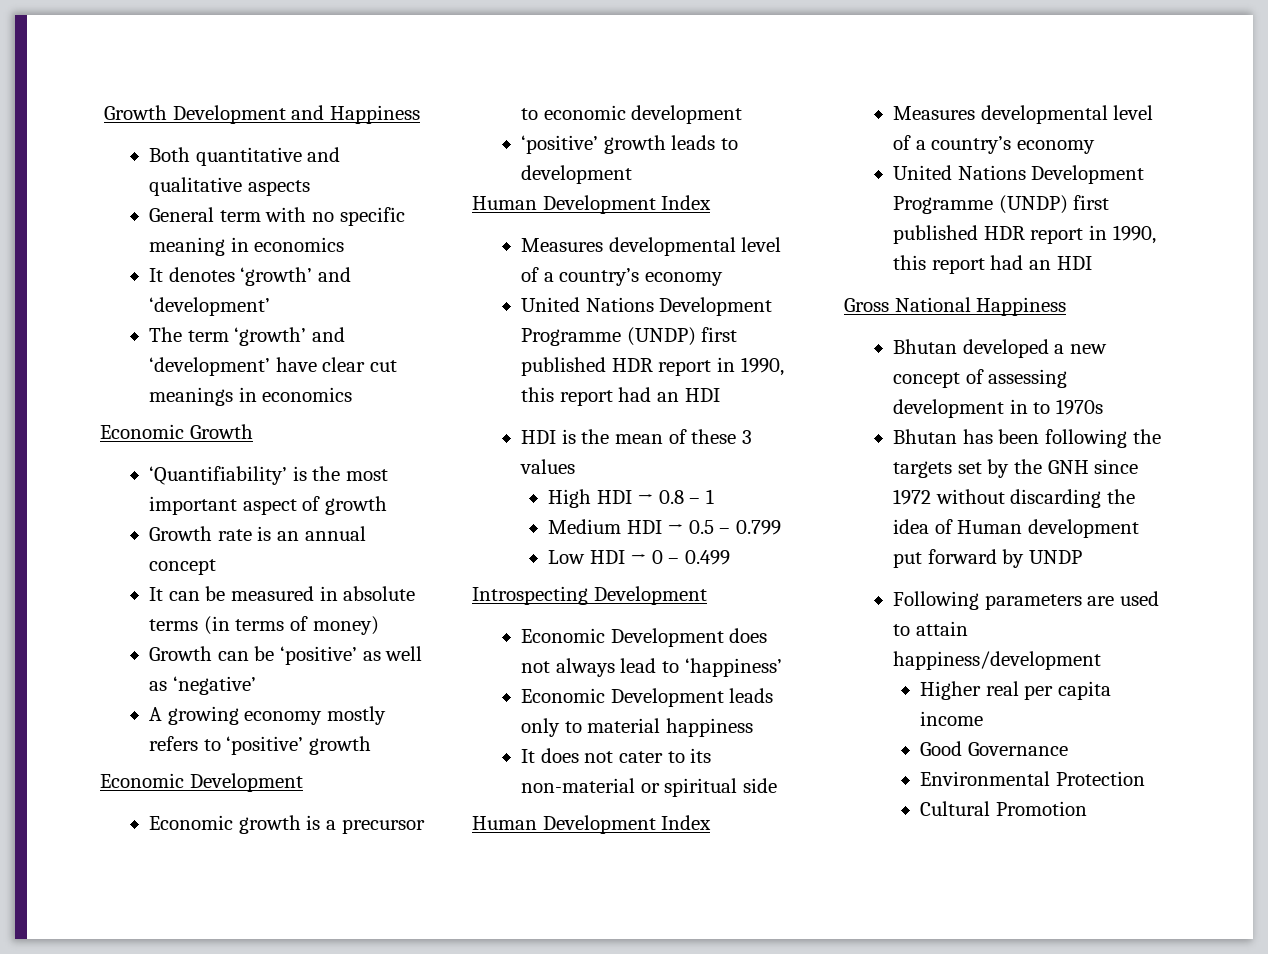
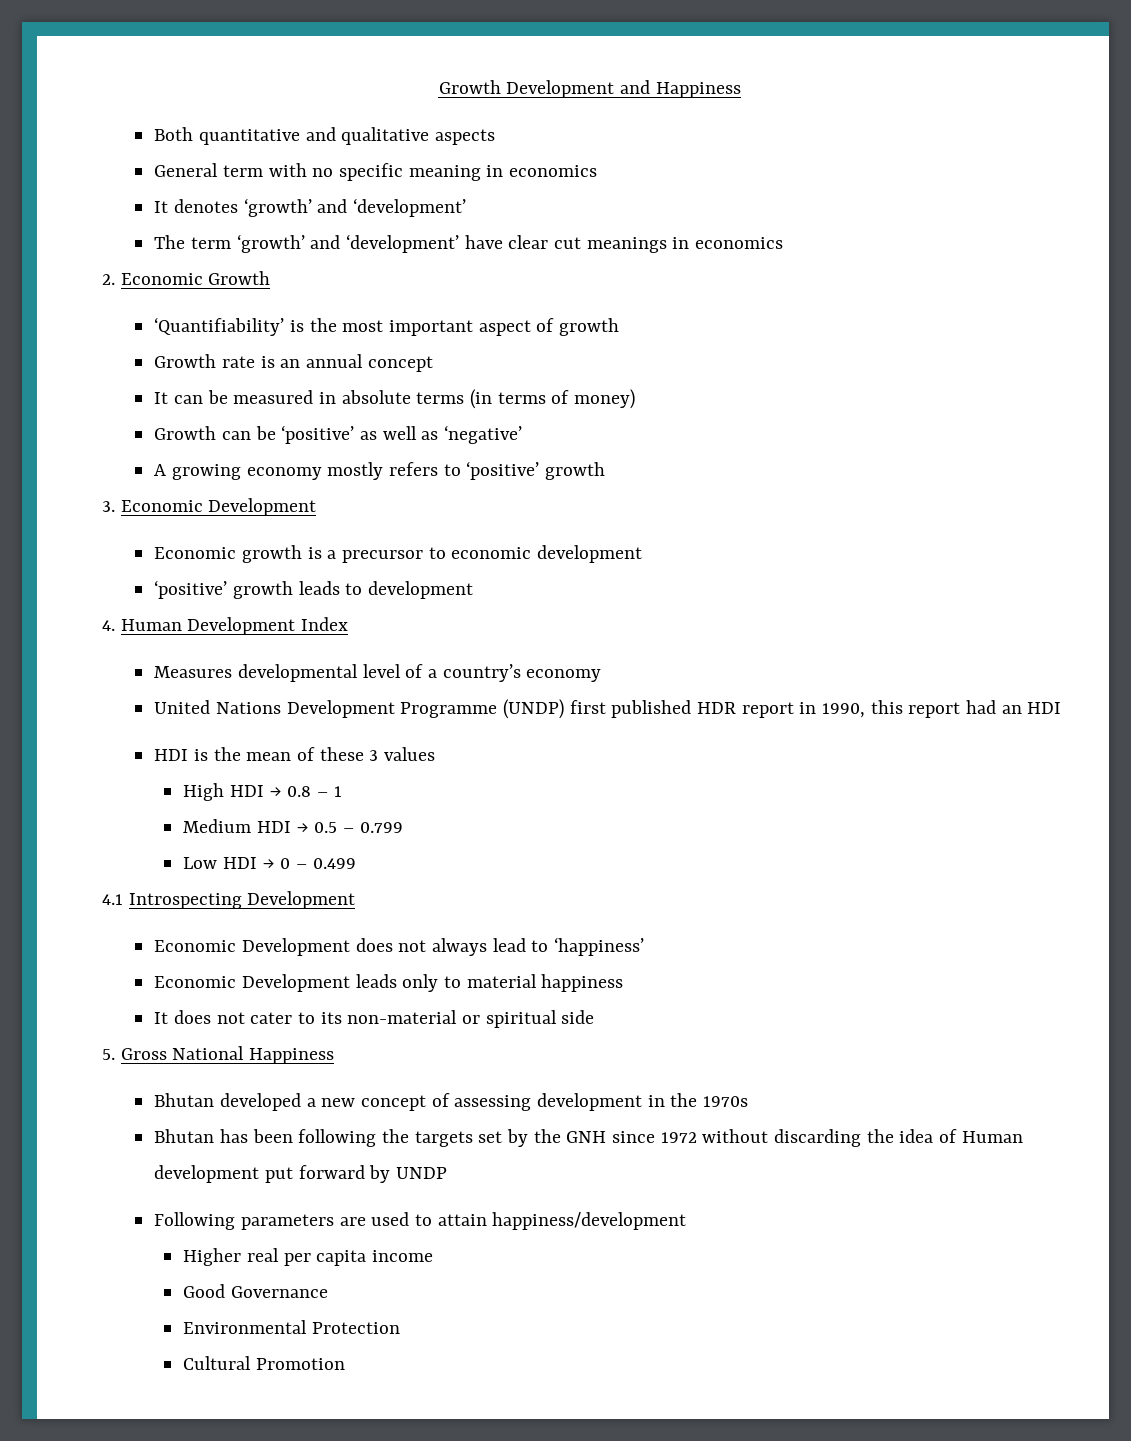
(353, 394) none -> [102,274,115,285] 2.
(372, 745) none -> [102,501,115,512] 3.
(633, 174) none -> [102,620,115,631] 4.
(730, 557) none -> [102,894,123,905] 4.1
[472,815,712,834] [893,105,1154,124] [893,135,1096,154] [893,165,1145,184] [893,195,1110,214] [893,225,1156,244] [893,255,1092,274] Human Development Index // Measures developmental level of a country’s economy // United Nations Development Programme (UNDP) first published HDR report in 1990, this report had an HDI // -> [102,1049,115,1060] 5.
[1033,402,1051,414] to -> [670,1093,698,1107] the

